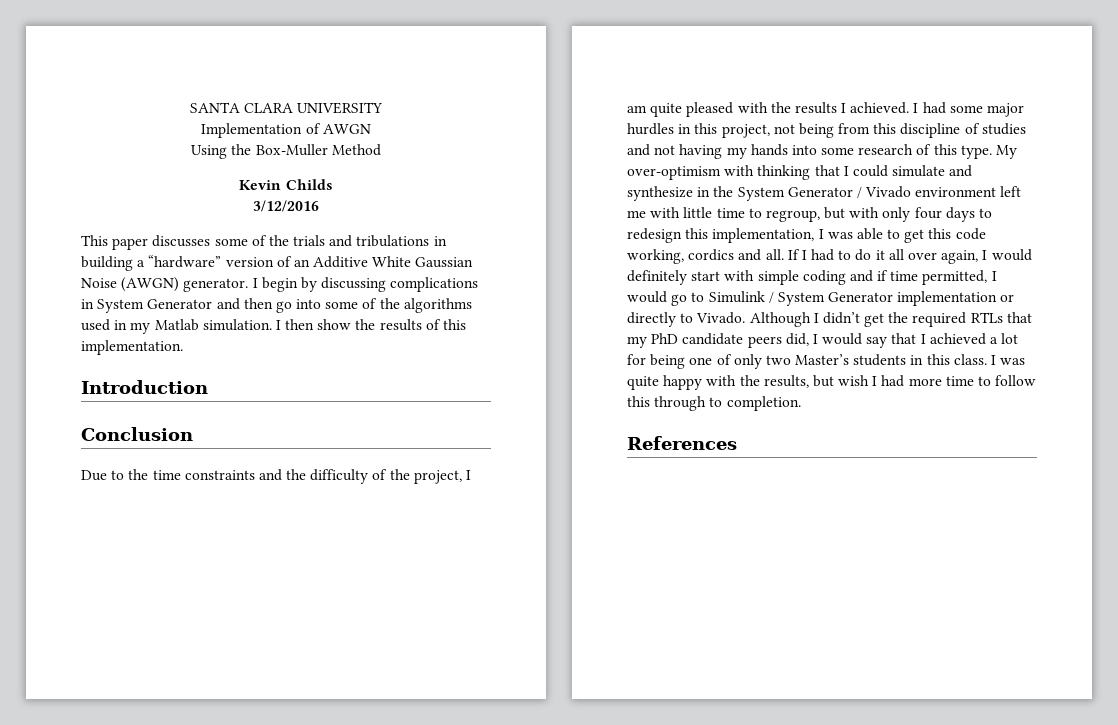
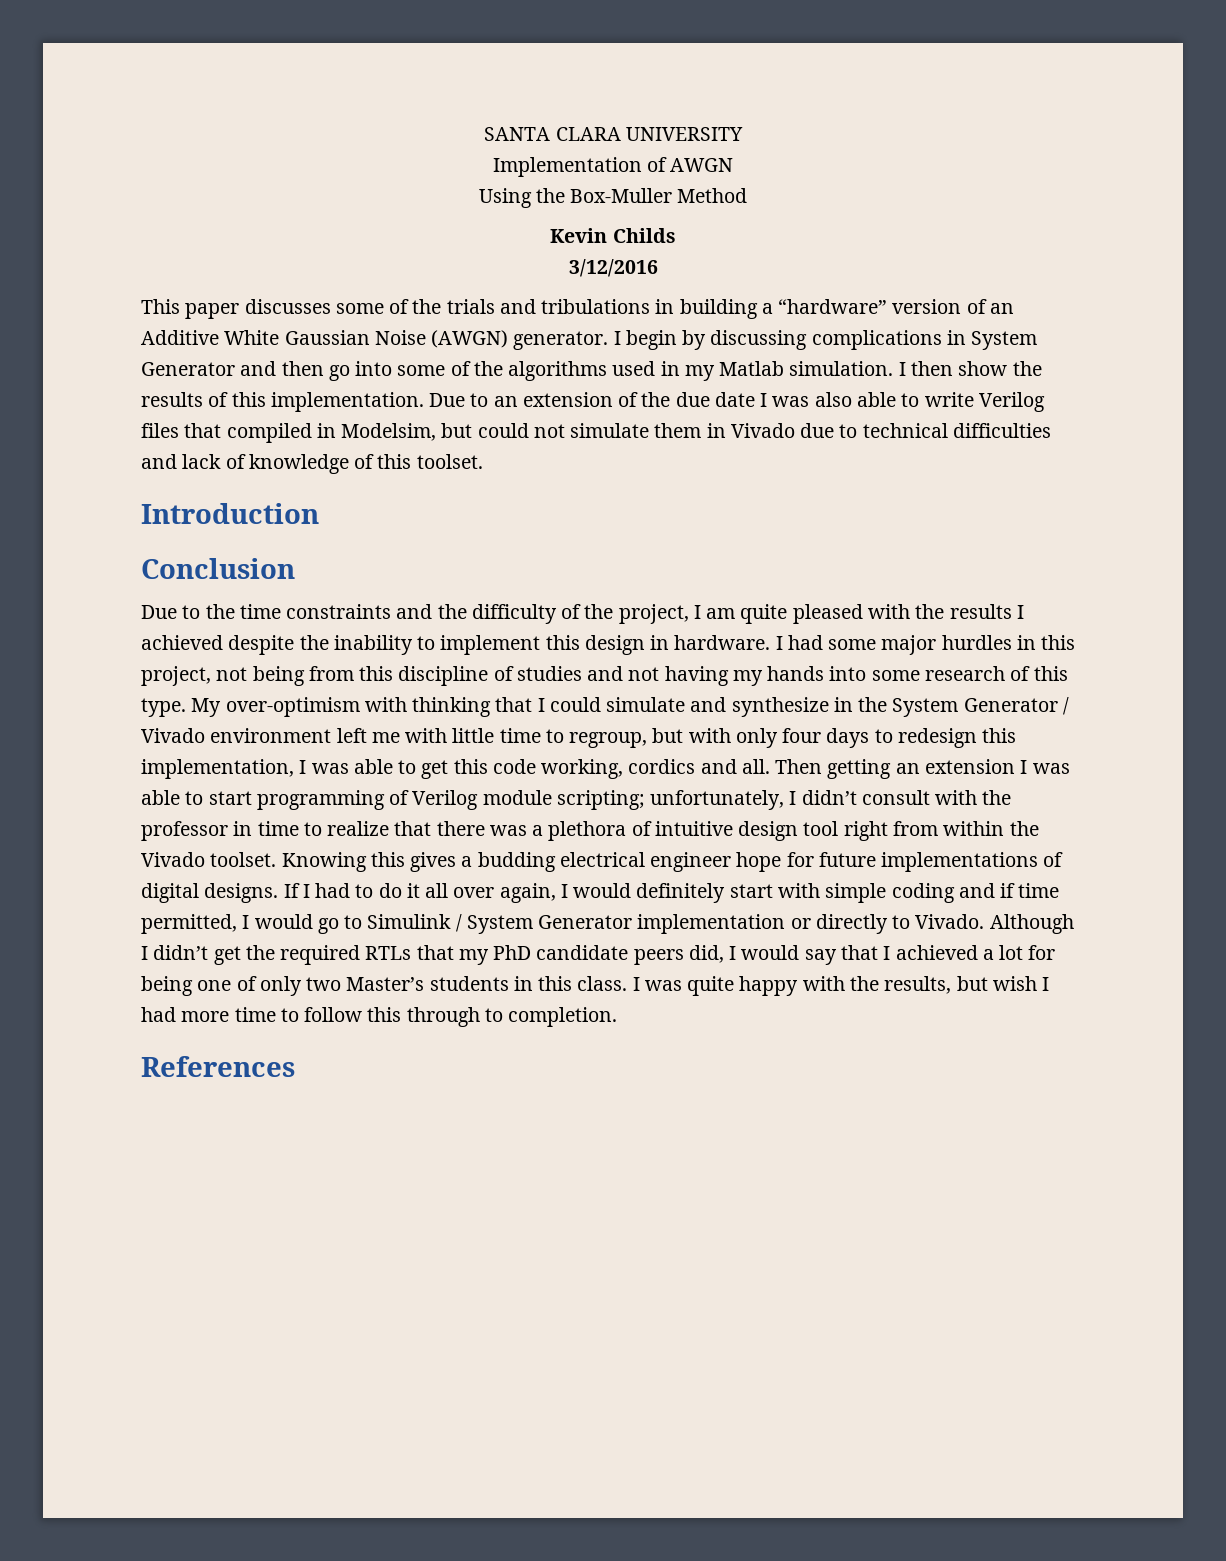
(183, 347) none -> [429,392,1045,412] [141,423,1051,443] [141,454,483,474] Due to an extension of the due date I was also able to write Verilog files that compiled in Modelsim, but could not simulate them in Vivado due to technical difficulties and lack of knowledge of this toolset.
[850,102,910,114] achieved. -> [141,635,771,655] achieved despite the inability to implement this design in hardware.
(784, 254) none -> [775,759,1070,779] [141,790,1012,810] [141,821,1039,841] [141,852,1064,872] [141,883,279,903] Then getting an extension I was able to start programming of Verilog module scripting; unfortunately, I didn’t consult with the professor in time to realize that there was a plethora of intuitive design tool right from within the Vivado toolset. Knowing this gives a budding electrical engineer hope for future implementations of digital designs.

